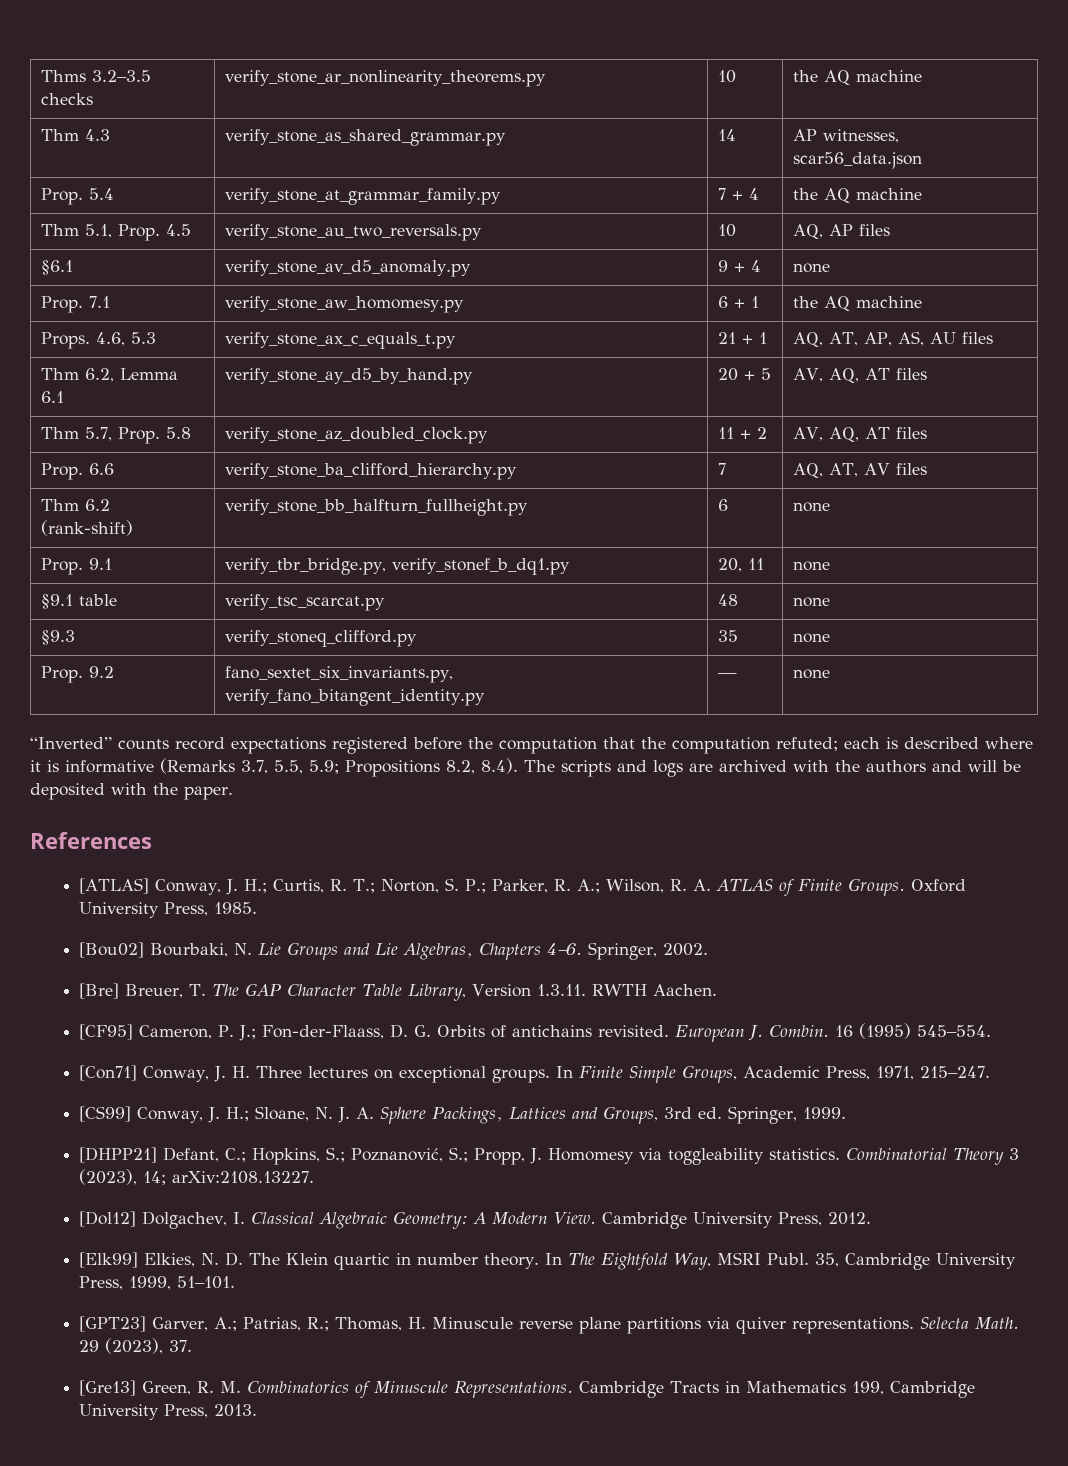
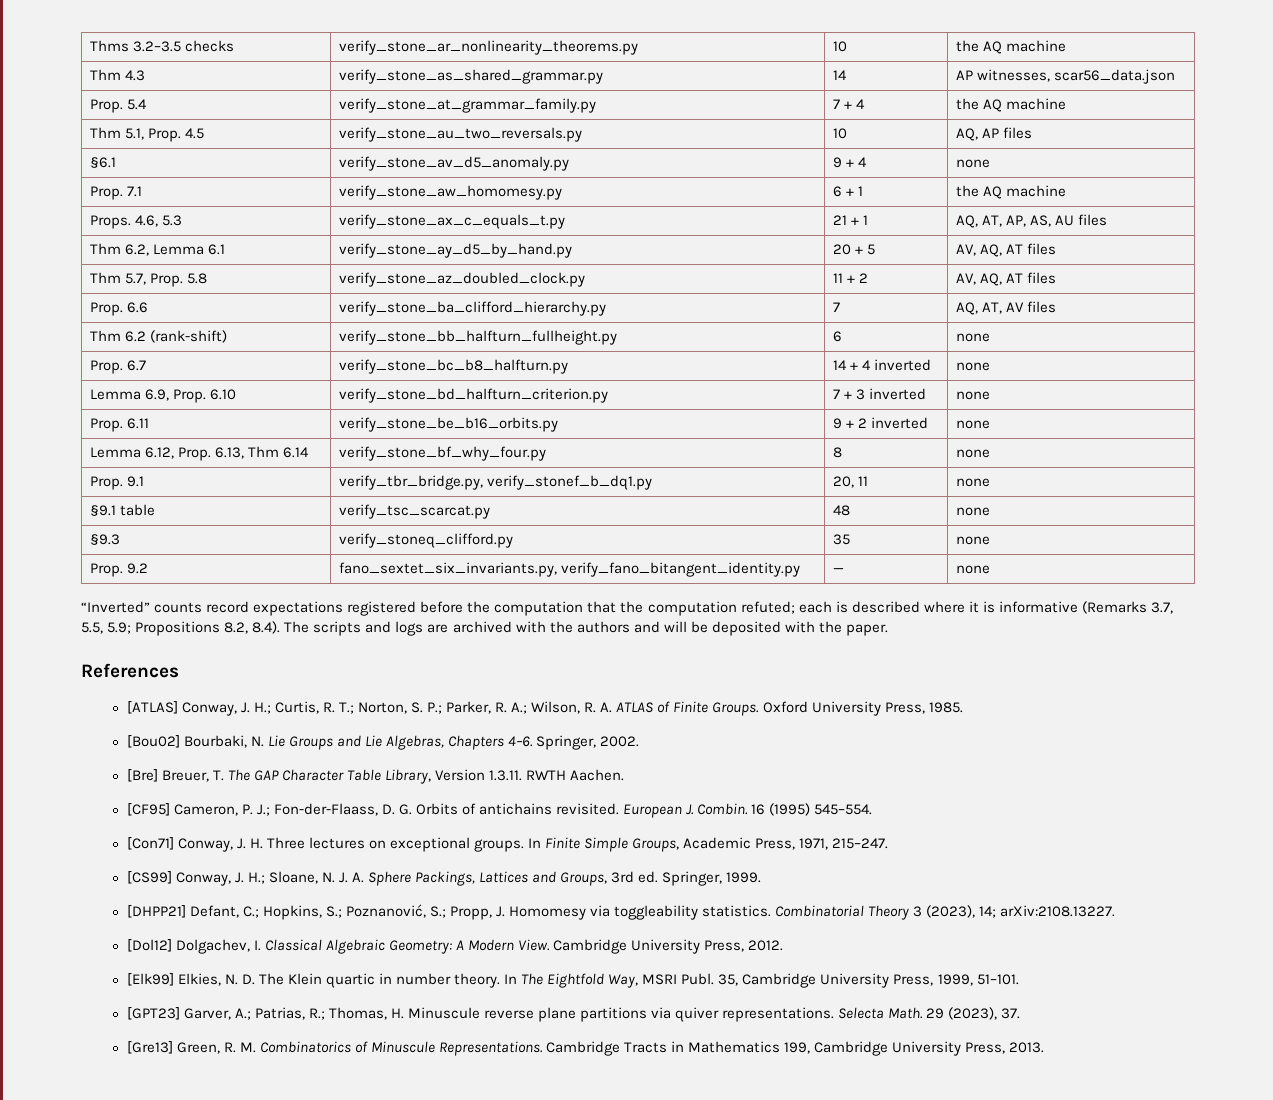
(831, 507) none -> [89,360,146,374] [338,359,568,374] [832,359,931,371] [955,362,990,371] [89,389,236,403] [338,388,608,403] [832,388,926,400] [955,391,990,400] [89,418,149,432] [338,417,558,432] [832,417,928,429] [955,420,990,429] [89,446,309,461] [338,446,546,461] [832,447,842,458] [955,449,990,458] // Prop. 6.7 | verify_stone_bc_b8_halfturn.py | 14 + 4 inverted | none // Lemma 6.9, Prop. 6.10 | verify_stone_bd_halfturn_criterion.py | 7 + 3 inverted | none // Prop. 6.11 | verify_stone_be_b16_orbits.py | 9 + 2 inverted | none // Lemma 6.12, Prop. 6.13, Thm 6.14 | verify_stone_bf_why_four.py | 8 | none

